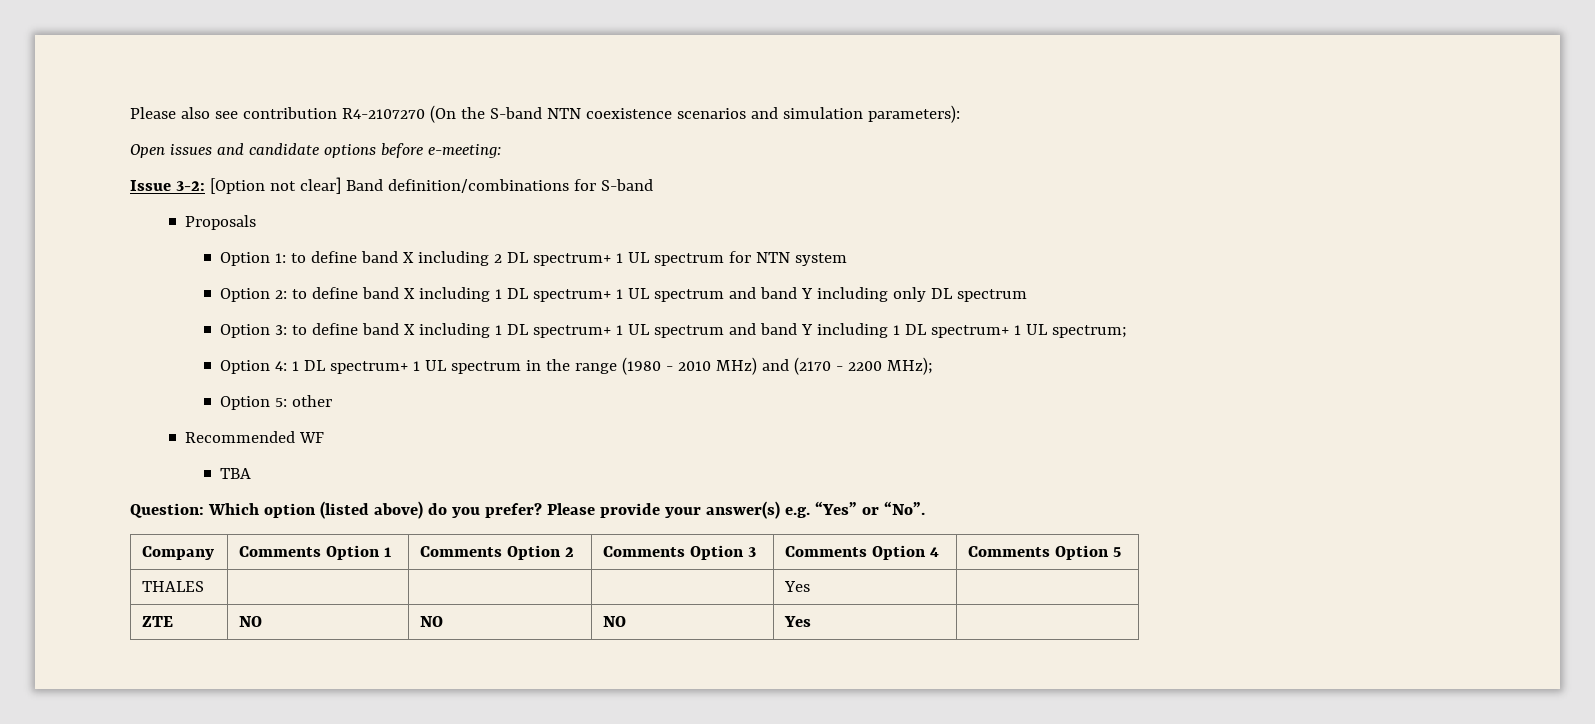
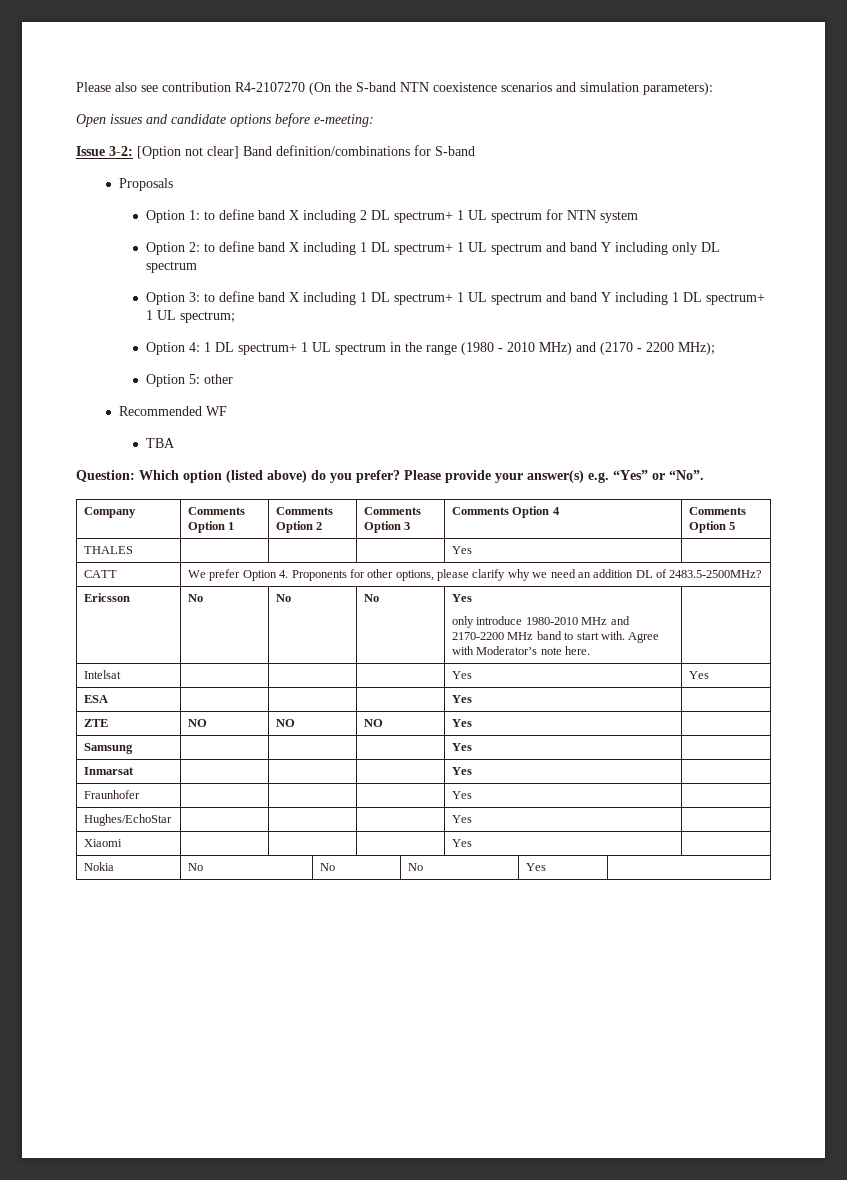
(811, 586) none -> [84,570,118,578] [188,569,763,581] [84,593,131,602] [188,594,204,602] [276,594,292,602] [364,594,380,602] [452,594,473,602] [452,616,630,628] [452,631,660,643] [452,646,591,655] [84,670,122,679] [452,671,473,679] [689,671,710,679] [84,695,109,703] [452,695,473,703] // CATT | We prefer Option 4. Proponents for other options, please clarify why we need an addition DL of 2483.5-2500MHz? // Ericsson | No | No | No | Yes // only introduce 1980-2010 MHz and 2170-2200 MHz band to start with. Agree with Moderator’s note here. | // Intelsat | | | | Yes | Yes // ESA | | | | Yes |
(812, 621) none -> [84,743,134,754] [452,743,473,751] [84,767,135,775] [452,767,473,775] [84,790,141,799] [452,791,473,799] [84,814,173,826] [452,815,473,823] [84,839,123,847] [452,839,473,847] [84,862,115,871] [188,863,204,871] [320,863,336,871] [408,863,424,871] [526,863,547,871] // Samsung | | | | Yes | // Inmarsat | | | | Yes | // Fraunhofer | | | | Yes | // Hughes/EchoStar | | | | Yes | // Xiaomi | | | | Yes | // Nokia | No | No | No | Yes |

